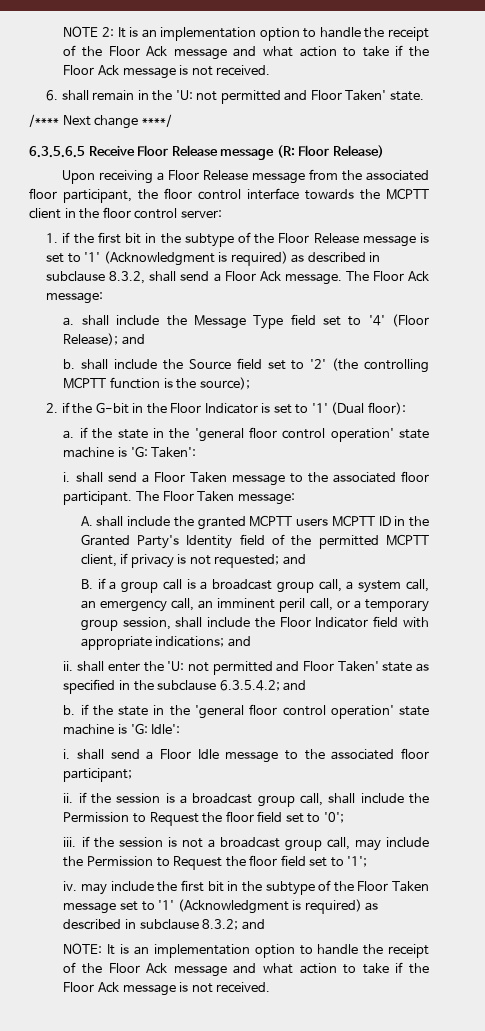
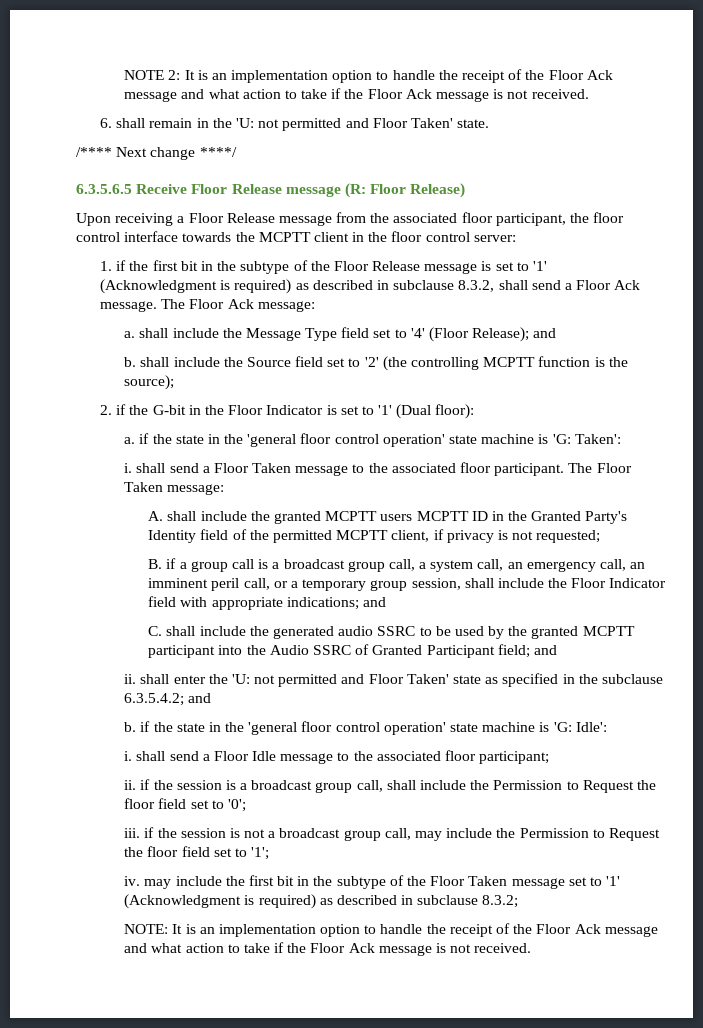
[282,554,306,565] and -> (601, 536) none
(251, 641) none -> [148,626,635,639] [148,644,557,658] // C. shall include the generated audio SSRC to be used by the granted MCPTT participant into the Audio SSRC of Granted Participant field; and
[241,919,265,930] and -> (519, 901) none

